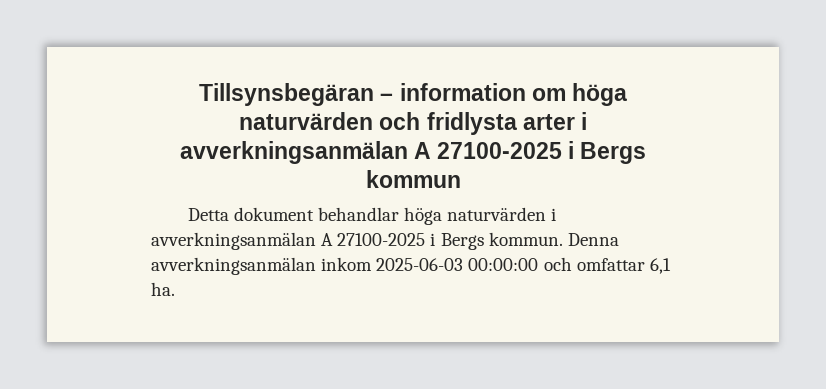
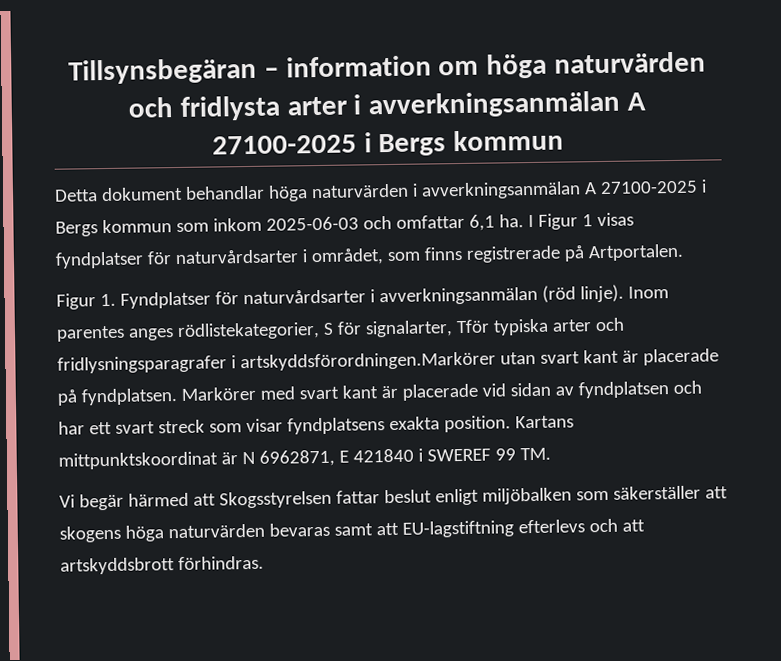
[488,232,619,246] [151,257,316,275] kommun. Denna avverkningsanmälan -> [101,219,209,234] kommun som
[468,258,539,271] 00:00:00 -> (359, 223) none
(175, 289) none -> [527,212,634,230] [55,243,684,269] [56,284,669,310] [56,317,625,342] [57,348,719,374] [57,380,702,406] [58,415,574,435] [58,447,551,470] [59,485,728,511] [59,518,645,543] [60,555,264,575] I Figur 1 visas fyndplatser för naturvårdsarter i området, som finns registrerade på Artportalen. // Figur 1. Fyndplatser för naturvårdsarter i avverkningsanmälan (röd linje). Inom parentes anges rödlistekategorier, S för signalarter, Tför typiska arter och fridlysningsparagrafer i artskyddsförordningen.Markörer utan svart kant är placerade på fyndplatsen. Markörer med svart kant är placerade vid sidan av fyndplatsen och har ett svart streck som visar fyndplatsens exakta position. Kartans mittpunktskoordinat är N 6962871, E 421840 i SWEREF 99 TM. // Vi begär härmed att Skogsstyrelsen fattar beslut enligt miljöbalken som säkerställer att skogens höga naturvärden bevaras samt att EU-lagstiftning efterlevs och att artskyddsbrott förhindras.

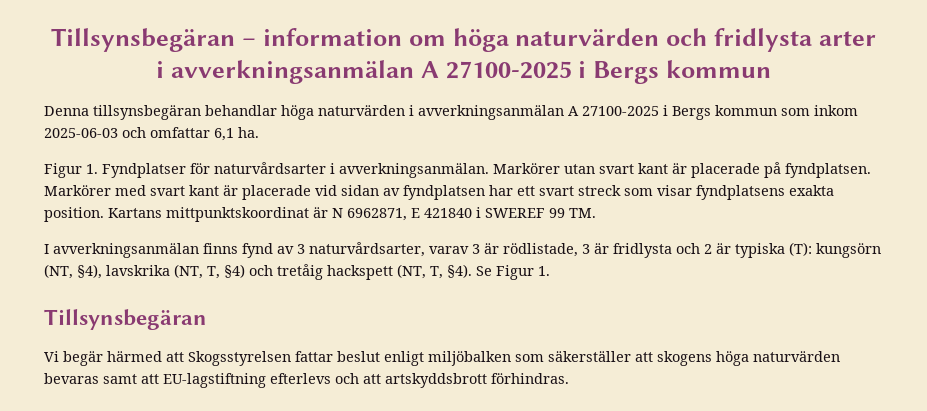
[54,186,183,202] Detta dokument -> [44,105,201,120] Denna tillsynsbegäran
[527,212,634,230] [55,243,684,269] I Figur 1 visas fyndplatser för naturvårdsarter i området, som finns registrerade på Artportalen. -> (259, 132) none
[378,284,669,306] [56,317,625,342] [57,351,496,374] avverkningsanmälan (röd linje). Inom parentes anges rödlistekategorier, S för signalarter, Tför typiska arter och fridlysningsparagrafer i artskyddsförordningen.Markörer -> [339,163,560,178] avverkningsanmälan. Markörer
[672,380,702,395] och -> (485, 192) none
(551, 454) none -> [44,242,881,258] [44,264,550,280] [44,309,207,330] // I avverkningsanmälan finns fynd av 3 naturvårdsarter, varav 3 är rödlistade, 3 är fridlysta och 2 är typiska (T): kungsörn (NT, §4), lavskrika (NT, T, §4) och tretåig hackspett (NT, T, §4). Se Figur 1. // Tillsynsbegäran

